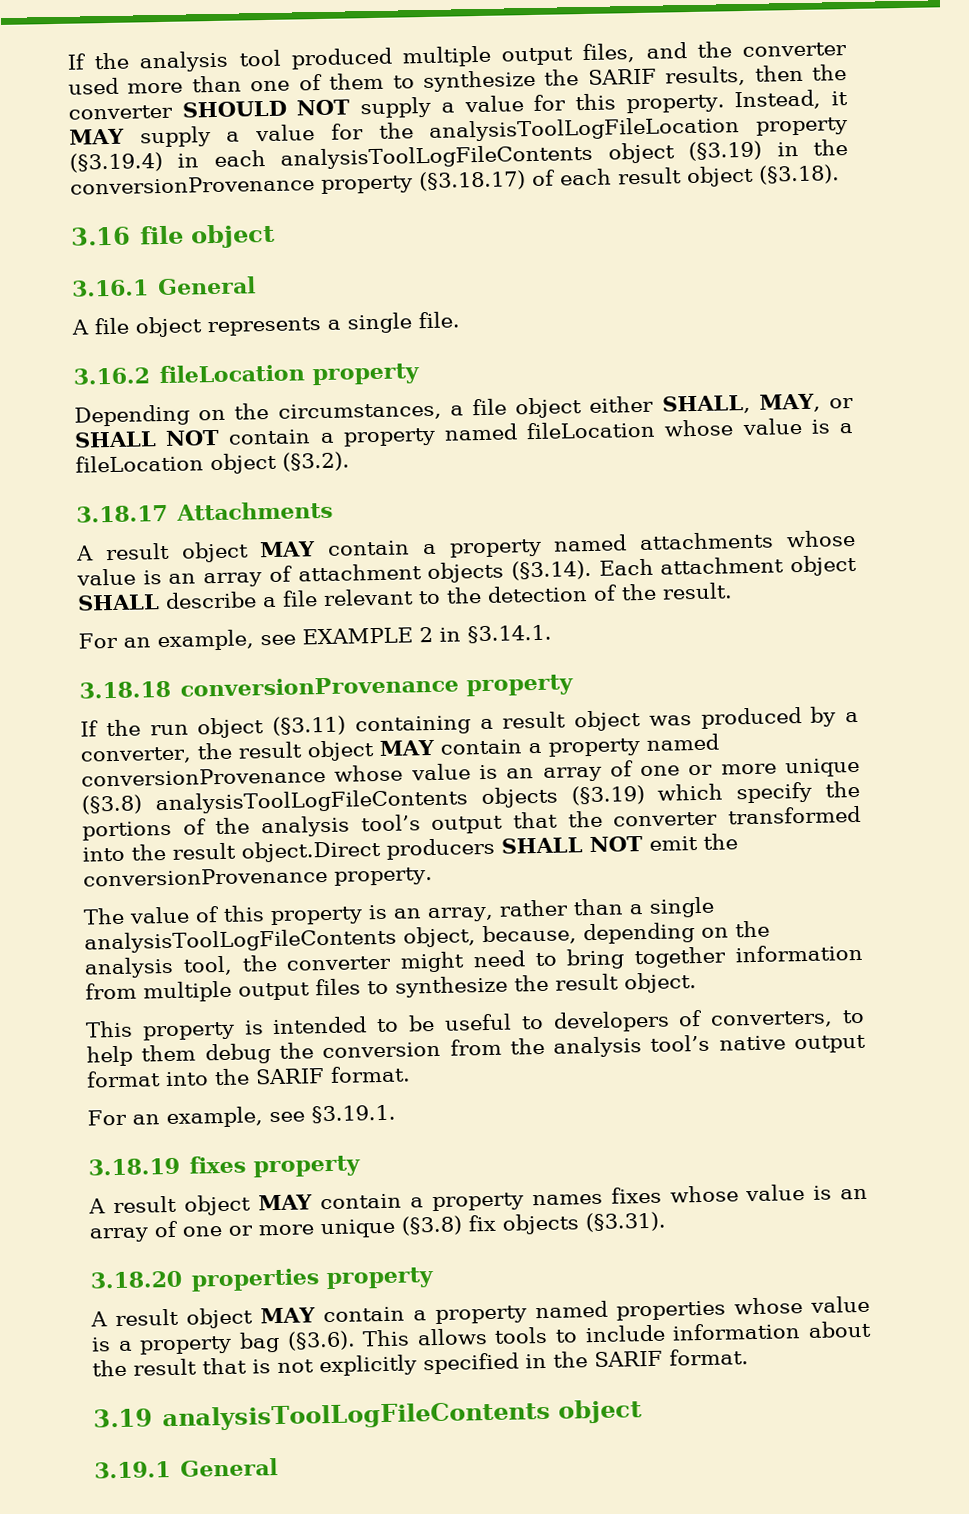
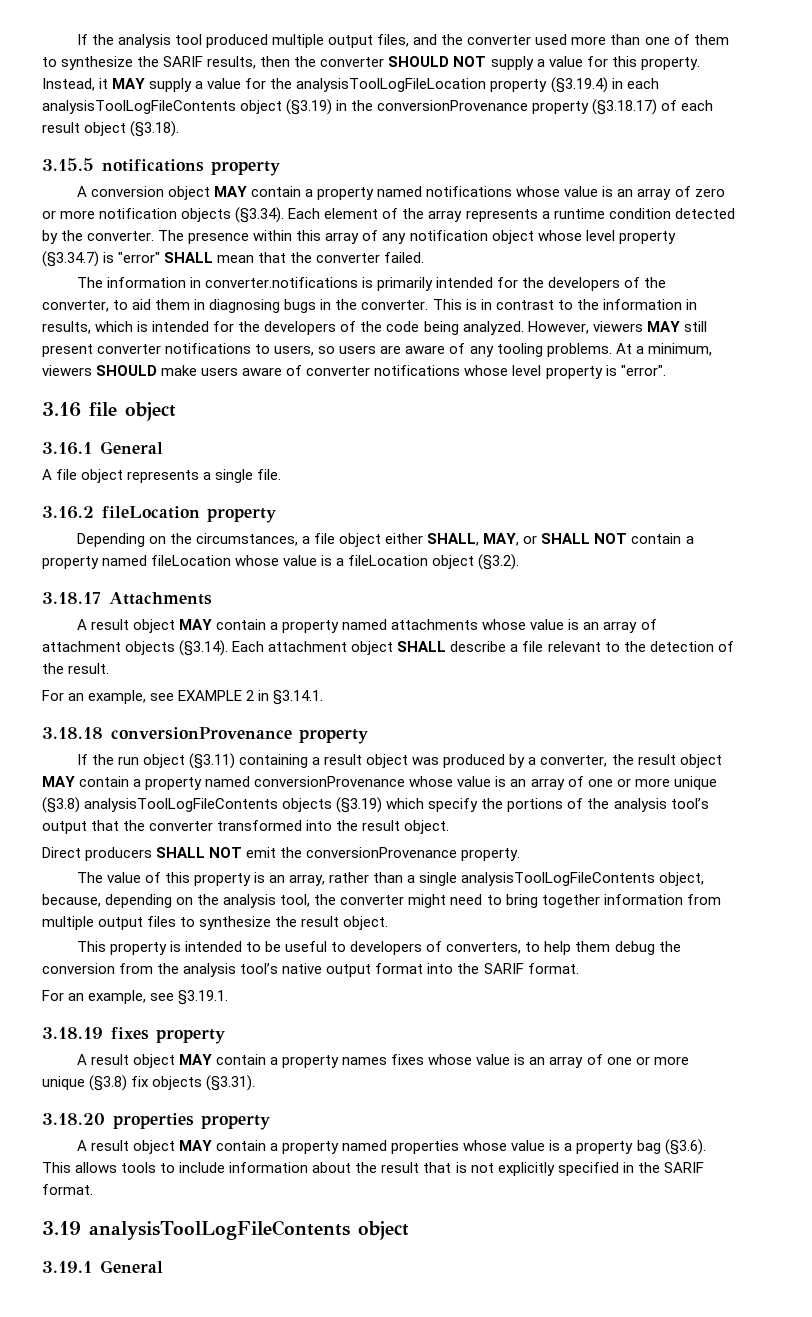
(840, 174) none -> [42,158,280,176] [76,186,725,200] [42,207,735,223] [42,230,676,244] [42,251,425,267] [76,277,667,291] [42,299,697,313] [42,321,707,335] [42,343,712,357] [42,365,666,379] // 3.15.5 notifications property // A conversion object MAY contain a property named notifications whose value is an array of zero or more notification objects (§3.34). Each element of the array represents a runtime condition detected by the converter. The presence within this array of any notification object whose level property (§3.34.7) is "error" SHALL mean that the converter failed. // The information in converter.notifications is primarily intended for the developers of the converter, to aid them in diagnosing bugs in the converter. This is in contrast to the information in results, which is intended for the developers of the code being analyzed. However, viewers MAY still present converter notifications to users, so users are aware of any tooling problems. At a minimum, viewers SHOULD make users aware of converter notifications whose level property is "error".
[241,839,381,863] object.Direct -> [404,820,450,834] [42,847,81,858] object. // Direct

